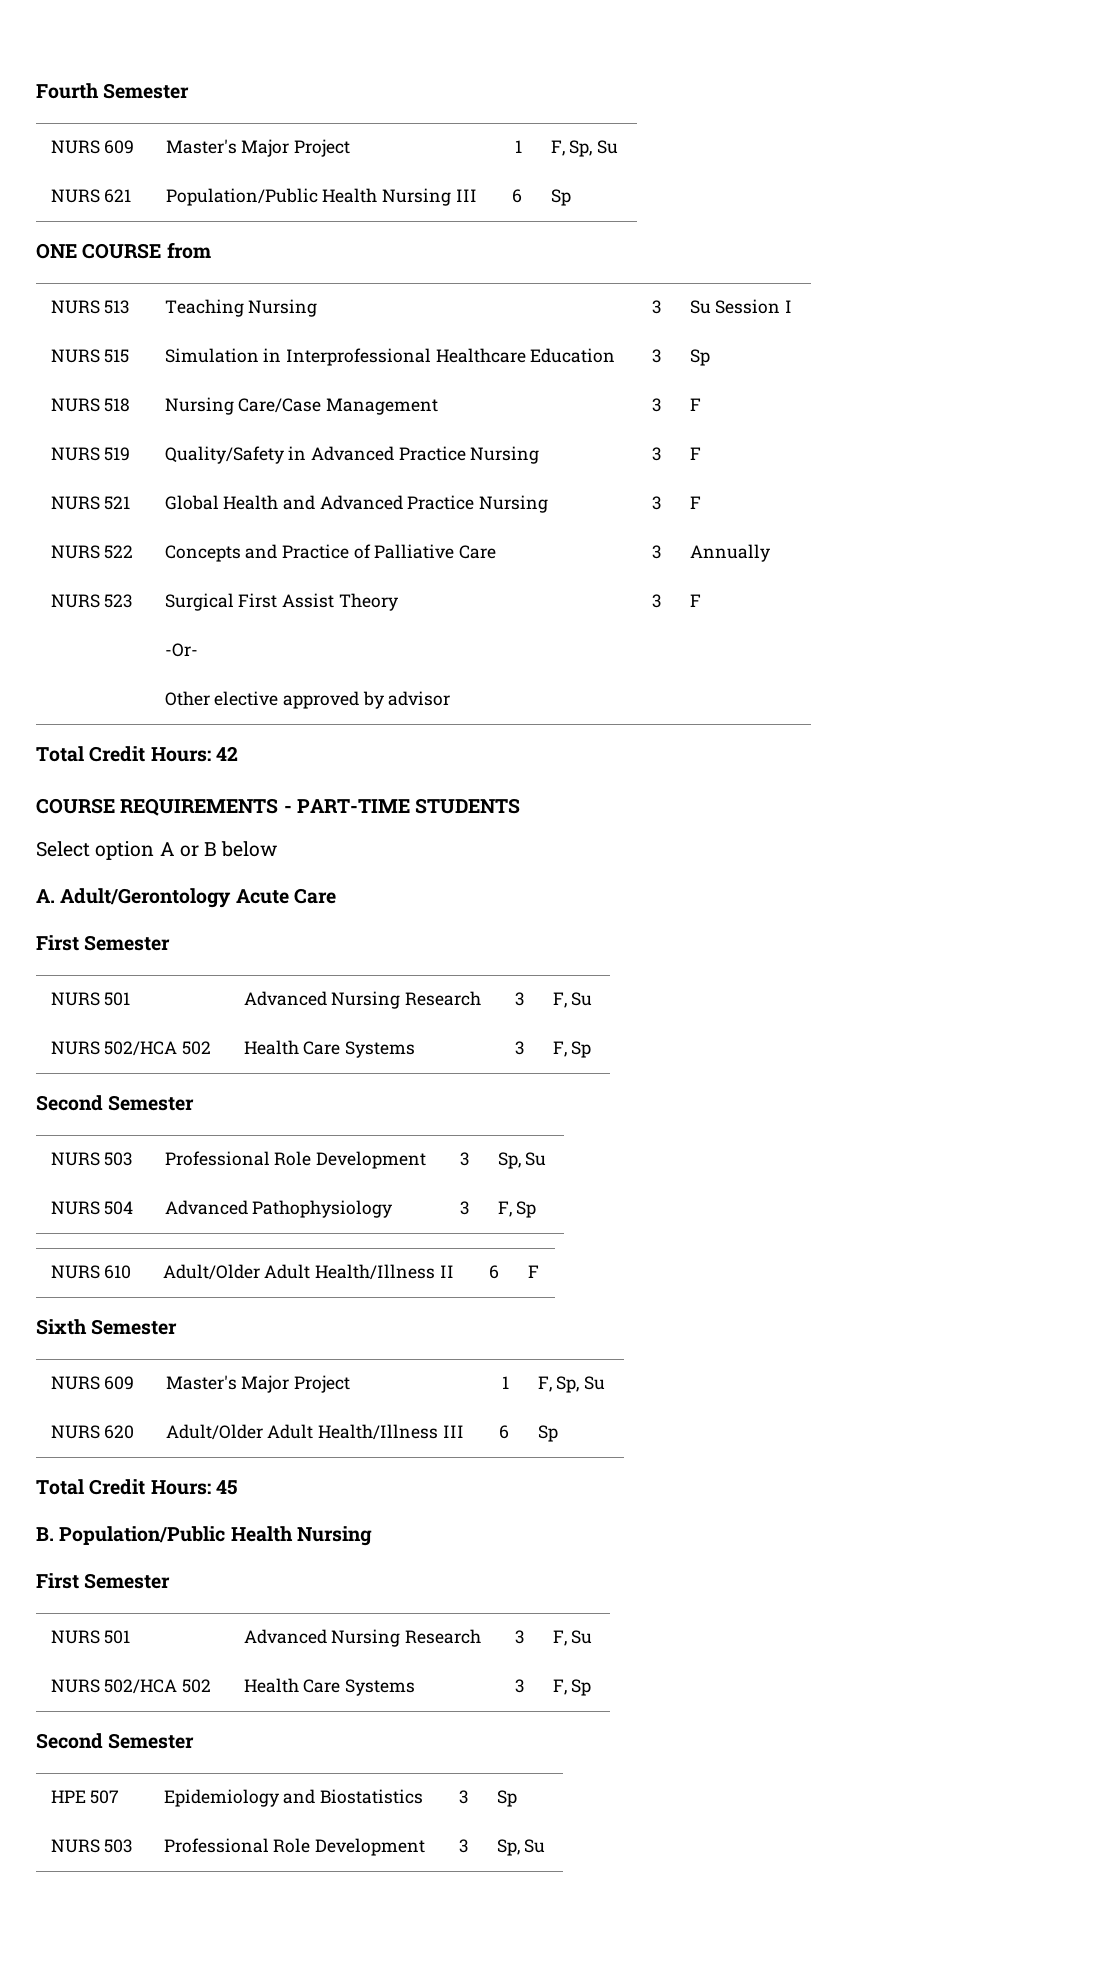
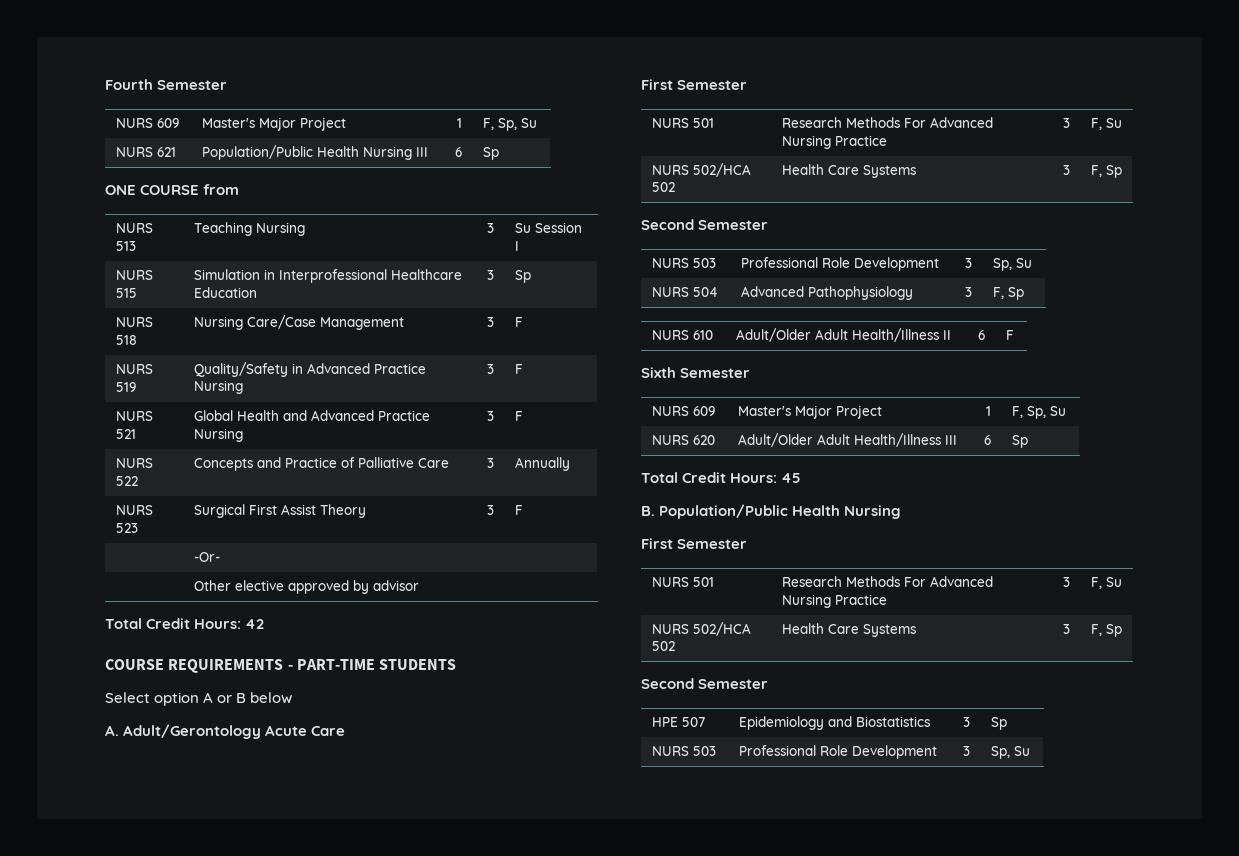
[243,991,481,1009] Advanced Nursing Research -> [781,117,993,128] [781,135,887,149] Research Methods For Advanced Nursing Practice
[243,1629,481,1647] Advanced Nursing Research -> [781,576,993,587] [781,594,887,608] Research Methods For Advanced Nursing Practice

